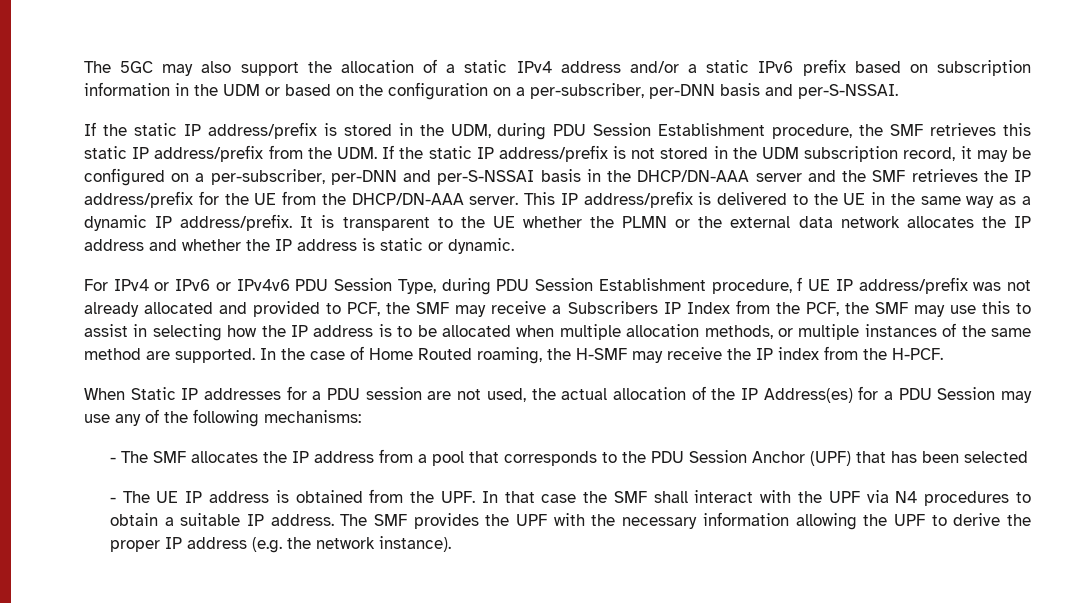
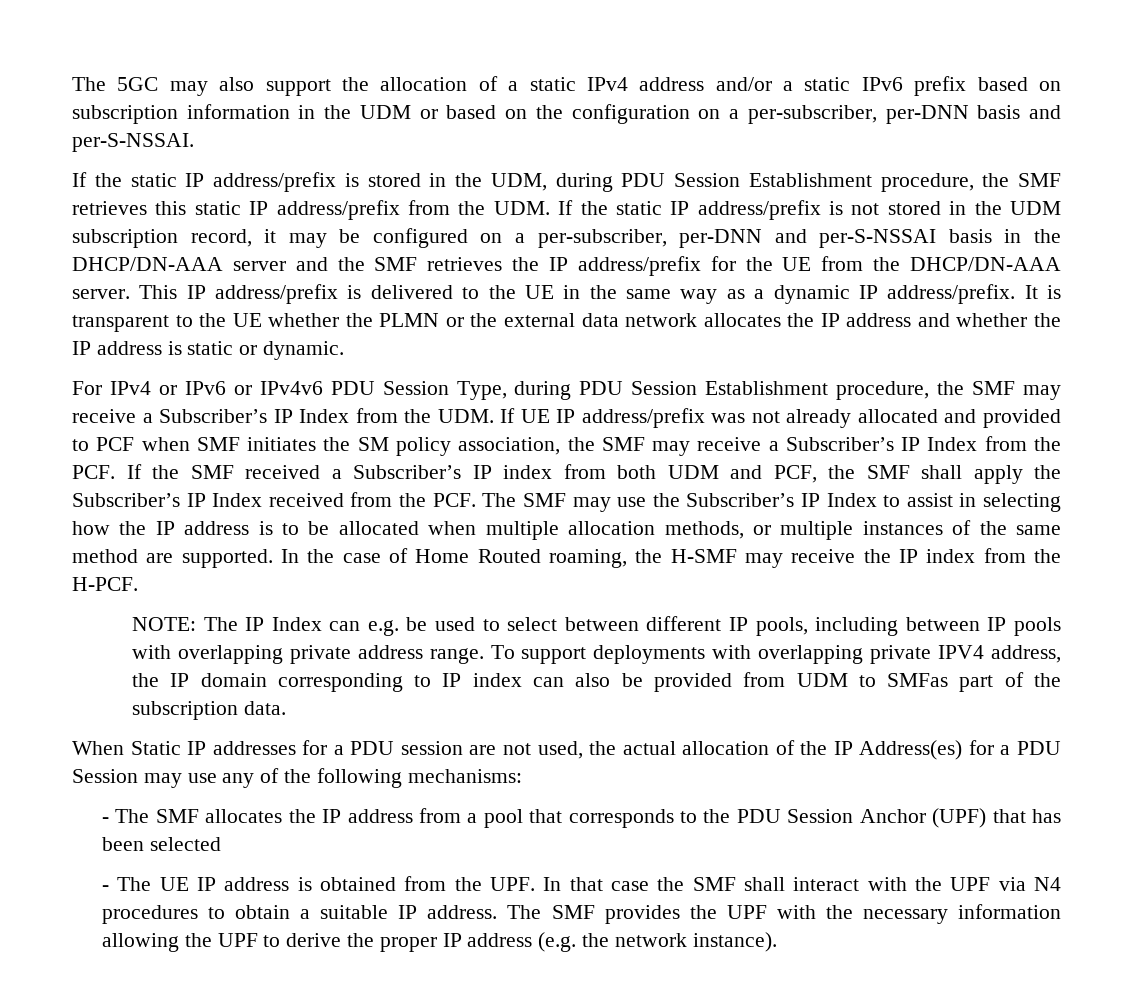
[797,277,803,291] f -> [937,381,1061,400] [72,408,516,423] the SMF may receive a Subscriber’s IP Index from the UDM. If
[347,300,1010,317] PCF, the SMF may receive a Subscribers IP Index from the PCF, the SMF may use this -> [96,436,1062,456] [72,464,1061,484] [72,492,877,512] PCF when SMF initiates the SM policy association, the SMF may receive a Subscriber’s IP Index from the PCF. If the SMF received a Subscriber’s IP index from both UDM and PCF, the SMF shall apply the Subscriber’s IP Index received from the PCF. The SMF may use the Subscriber’s IP Index
(943, 354) none -> [131,616,1061,636] [131,645,1062,664] [131,672,1062,692] [131,701,286,720] // NOTE: The IP Index can e.g. be used to select between different IP pools, including between IP pools with overlapping private address range. To support deployments with overlapping private IPV4 address, the IP domain corresponding to IP index can also be provided from UDM to SMFas part of the subscription data.

